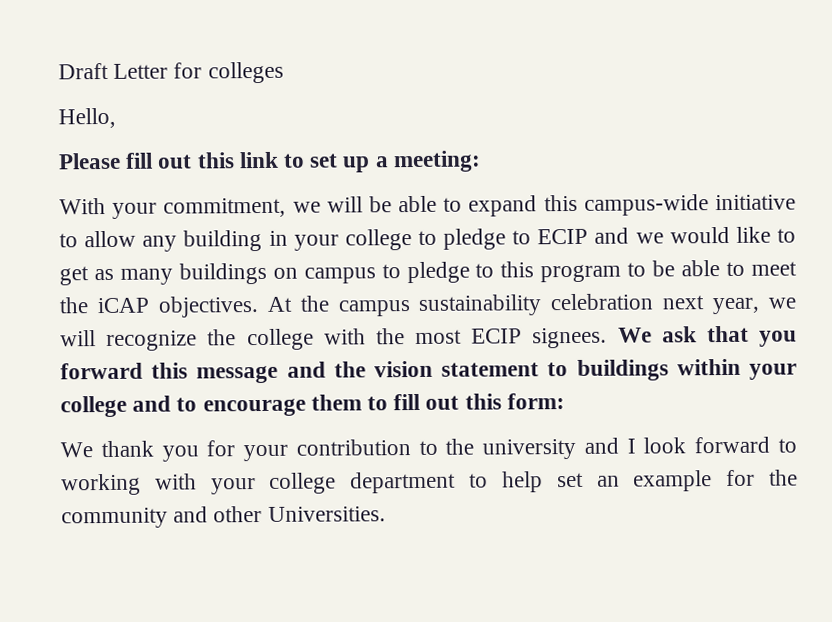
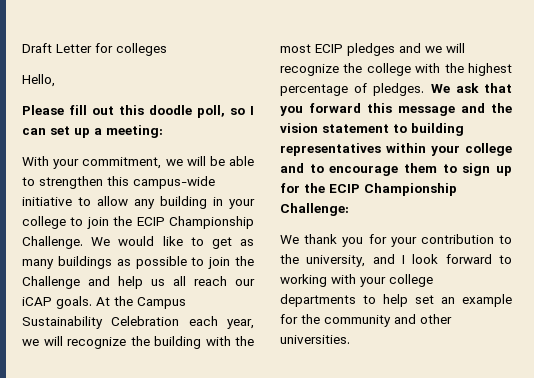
[238,151,306,169] link to -> [149,105,254,118] [22,128,46,135] doodle poll, so I can
[468,195,538,217] expand -> [39,176,103,189] strengthen
[443,227,664,250] pledge to ECIP and we -> [86,216,255,229] [22,236,111,249] join the ECIP Championship Challenge. We
[272,260,797,284] [59,293,705,318] on campus to pledge to this program to be able to meet the iCAP objectives. At the campus sustainability celebration next -> [116,256,255,269] [22,276,255,289] [22,296,186,309] [22,316,218,329] as possible to join the Challenge and help us all reach our iCAP goals. At the Campus Sustainability Celebration each
[246,327,608,351] college with the most ECIP signees. -> [154,336,254,349] [280,43,465,56] [280,63,512,76] [280,83,425,96] building with the most ECIP pledges and we will recognize the college with the highest percentage of pledges.
[576,359,669,381] buildings -> [411,123,464,136] [280,143,381,156] building representatives
[393,393,565,411] fill out this form: -> [462,163,512,176] [280,183,457,196] [280,203,349,216] sign up for the ECIP Championship Challenge:
[482,438,577,460] university -> [306,255,366,267] university,
[350,471,457,494] department -> [280,294,356,307] departments
[267,506,386,522] Universities. -> [280,335,350,344] universities.

